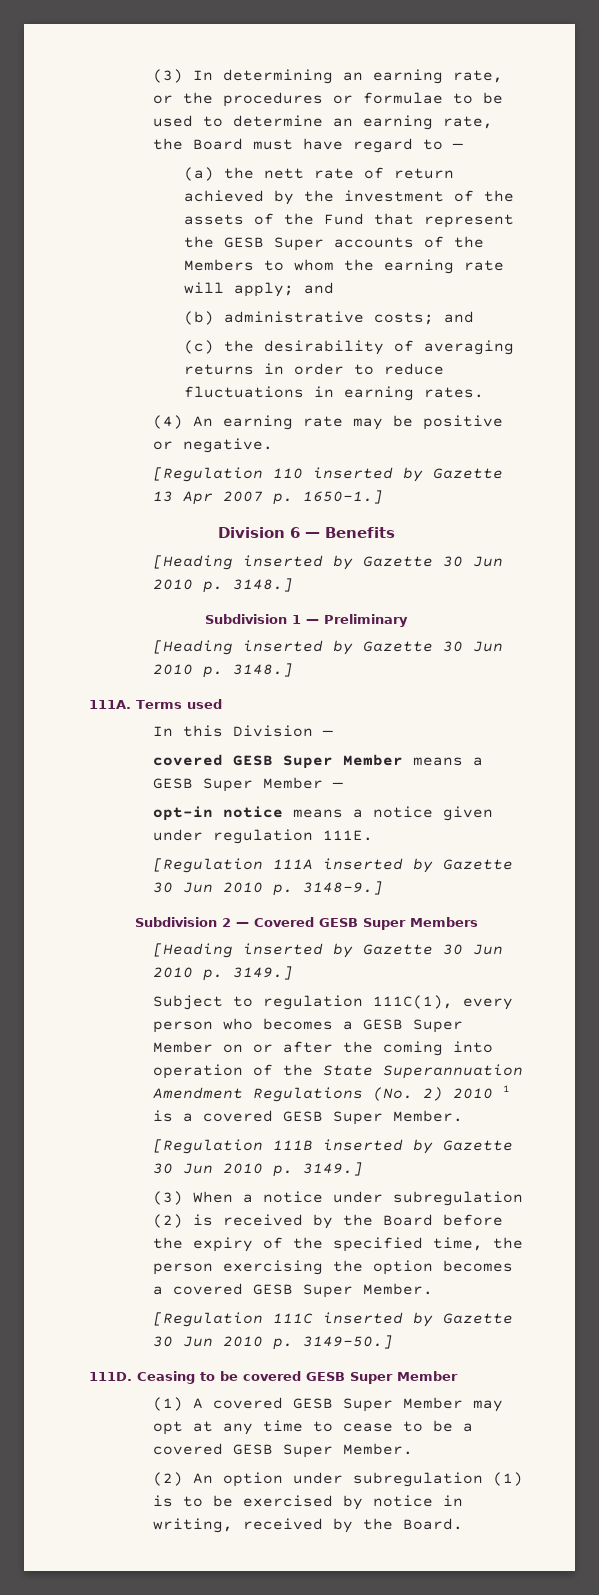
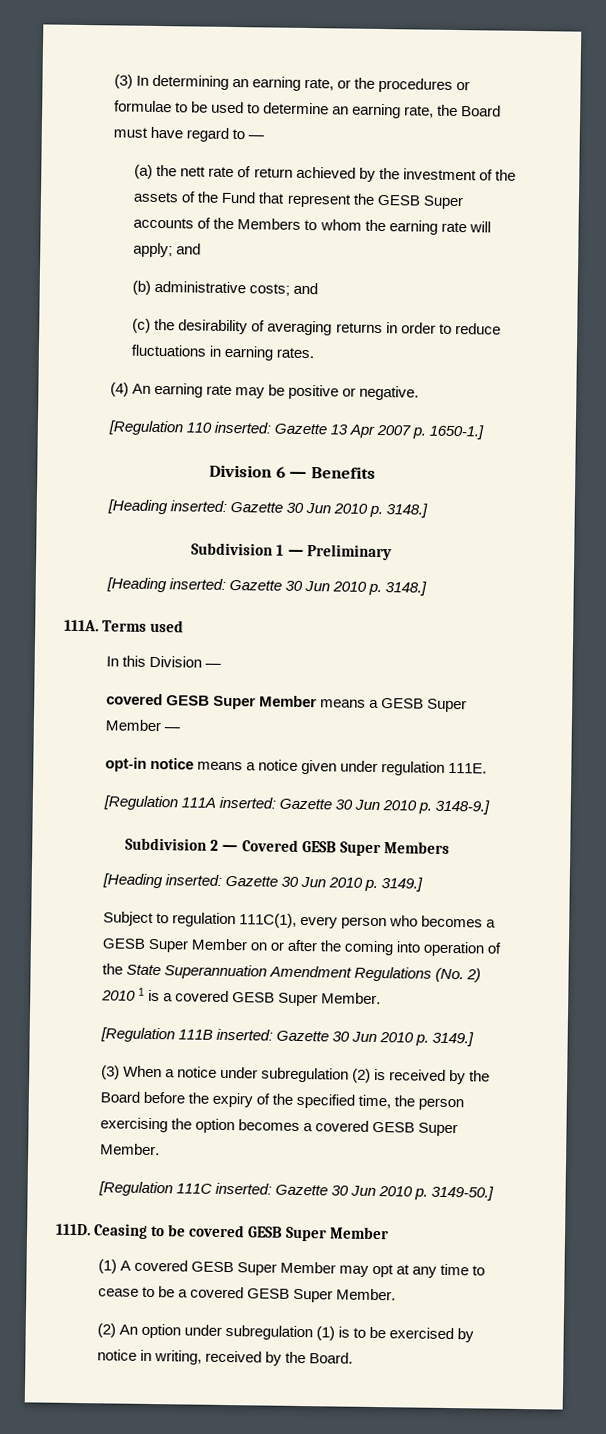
[312,467,423,482] inserted by -> [213,421,271,434] inserted:
[242,555,353,570] inserted by -> [169,500,227,512] inserted:
[242,640,353,655] inserted by -> [168,578,226,590] inserted:
[322,858,433,873] inserted by -> [218,796,276,809] inserted:
[242,943,353,958] inserted by -> [164,874,222,886] inserted:
[322,1139,433,1154] inserted by -> [215,1028,273,1041] inserted:
[322,1312,433,1327] inserted by -> [214,1182,272,1195] inserted:

